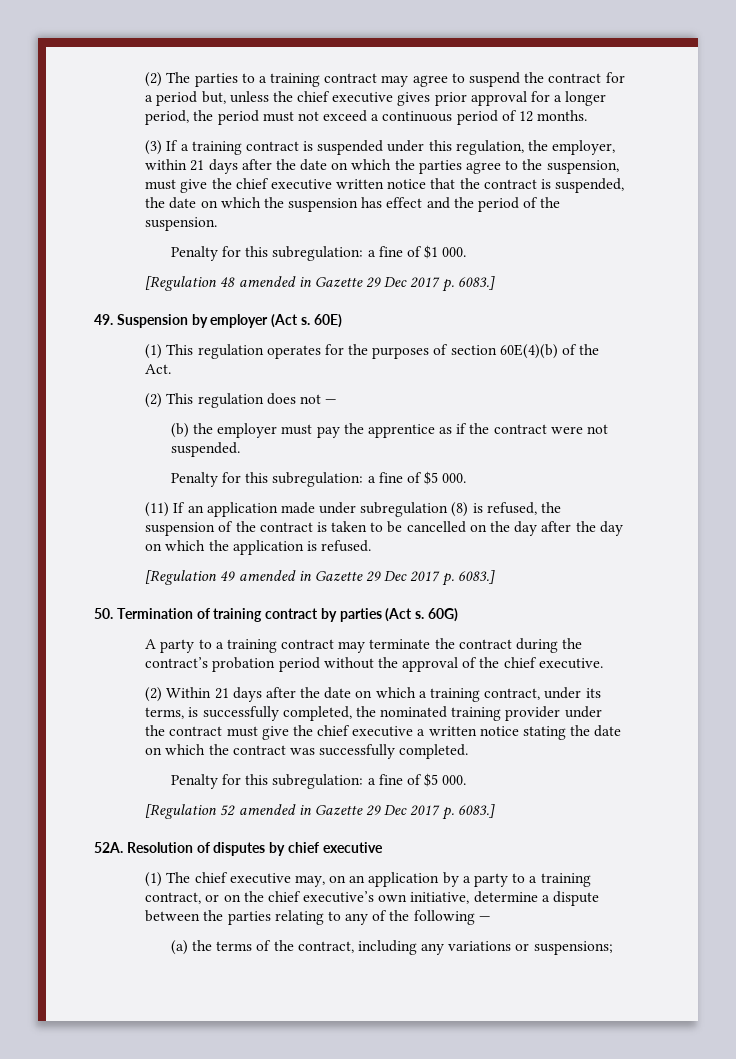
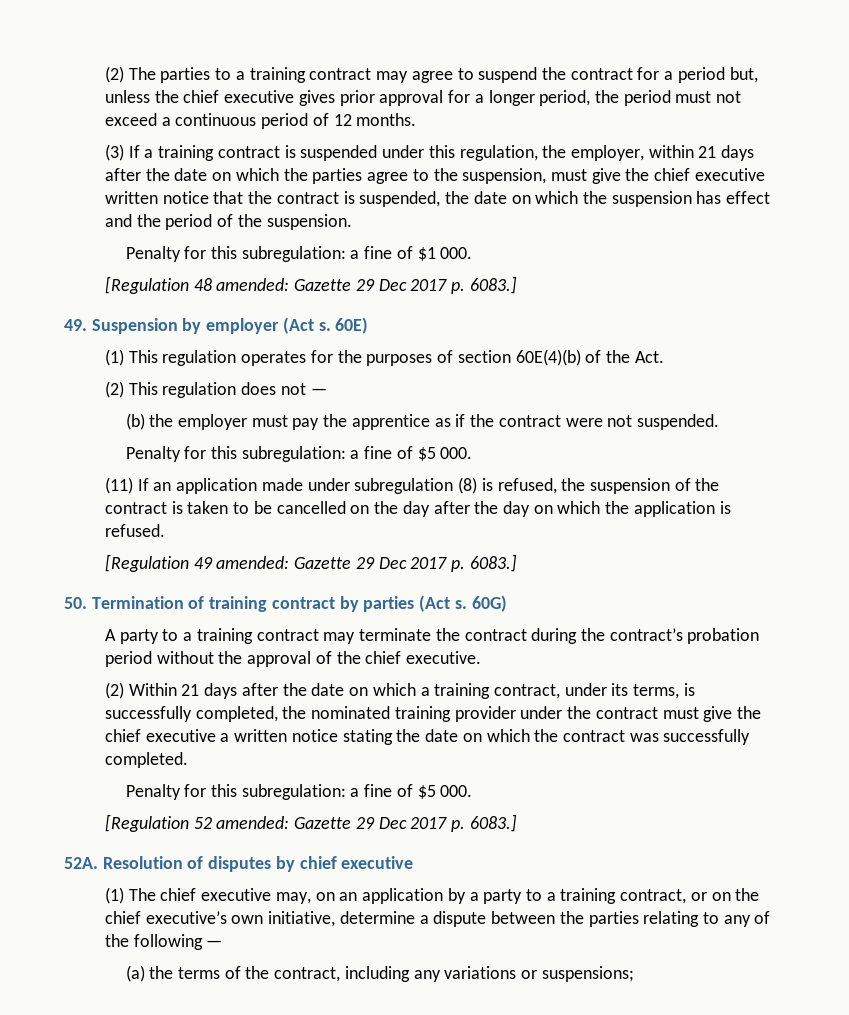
[238,276,312,287] amended in -> [216,278,290,291] amended:
[238,570,312,581] amended in -> [216,556,290,569] amended:
[238,804,312,815] amended in -> [216,816,290,829] amended:

